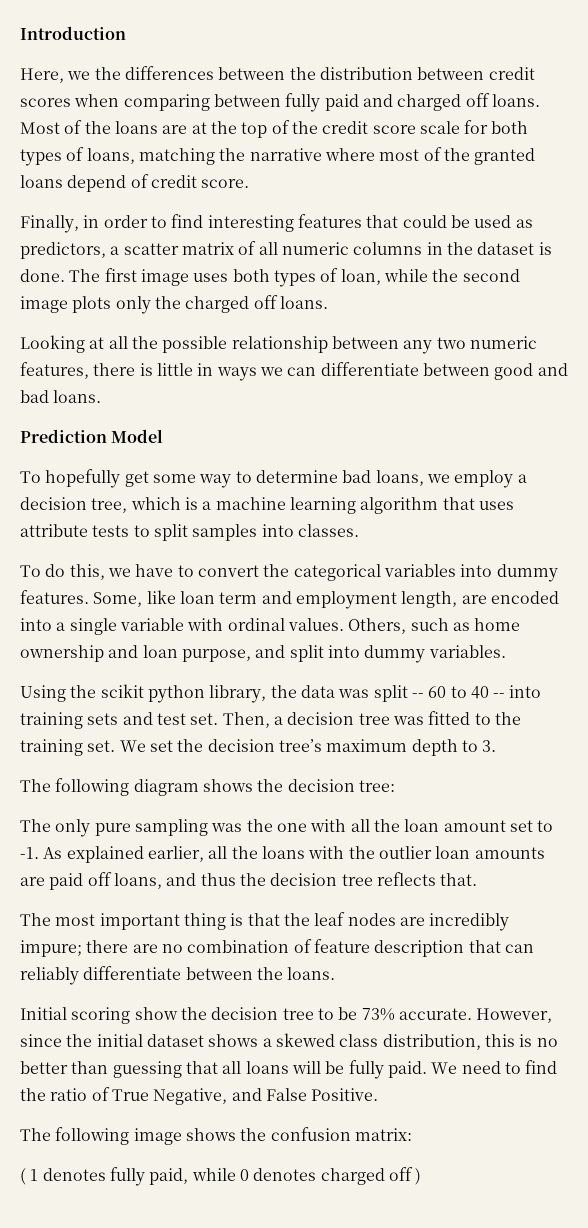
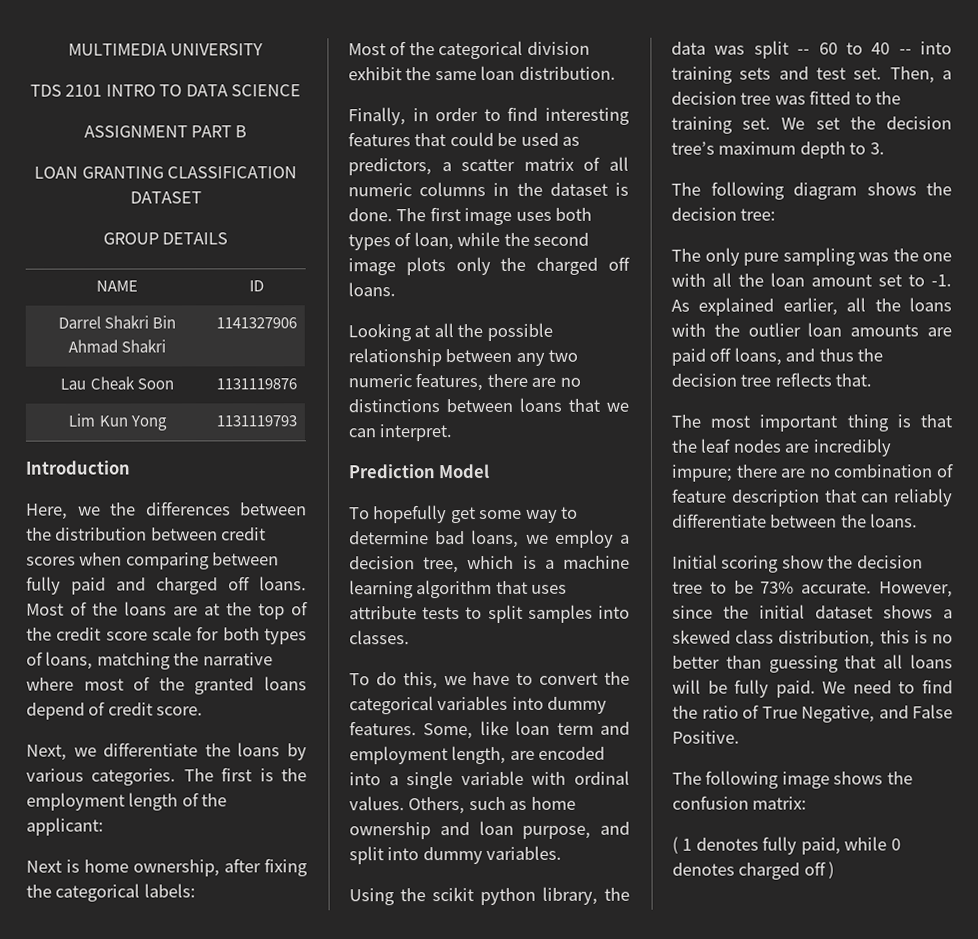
(20, 33) none -> [67,43,264,56] [29,84,302,97] [83,125,248,138] [34,166,297,179] [129,191,202,204] [102,232,229,245] [96,280,138,292] [249,280,264,292] [57,315,177,329] [67,339,167,353] [216,317,297,329] [60,376,174,390] [216,378,297,390] [68,413,167,431] [216,415,297,427] MULTIMEDIA UNIVERSITY // TDS 2101 INTRO TO DATA SCIENCE // ASSIGNMENT PART B // LOAN GRANTING CLASSIFICATION DATASET // GROUP DETAILS // NAME | ID // Darrel Shakri Bin Ahmad Shakri | 1141327906 // Lau Cheak Soon | 1131119876 // Lim Kun Yong | 1131119793 //
(250, 183) none -> [26,742,307,761] [26,767,307,786] [26,792,228,811] [26,817,104,836] [26,858,308,877] [26,883,196,902] [348,40,590,60] [348,65,616,81] // Next, we differentiate the loans by various categories. The first is the employment length of the applicant: // Next is home ownership, after fixing the categorical labels: // Most of the categorical division exhibit the same loan distribution.
[139,362,568,381] [20,390,102,403] is little in ways we can differentiate between good and bad loans. -> [531,377,581,387] [348,397,629,413] [348,424,453,442] are no distinctions between loans that we can interpret.

